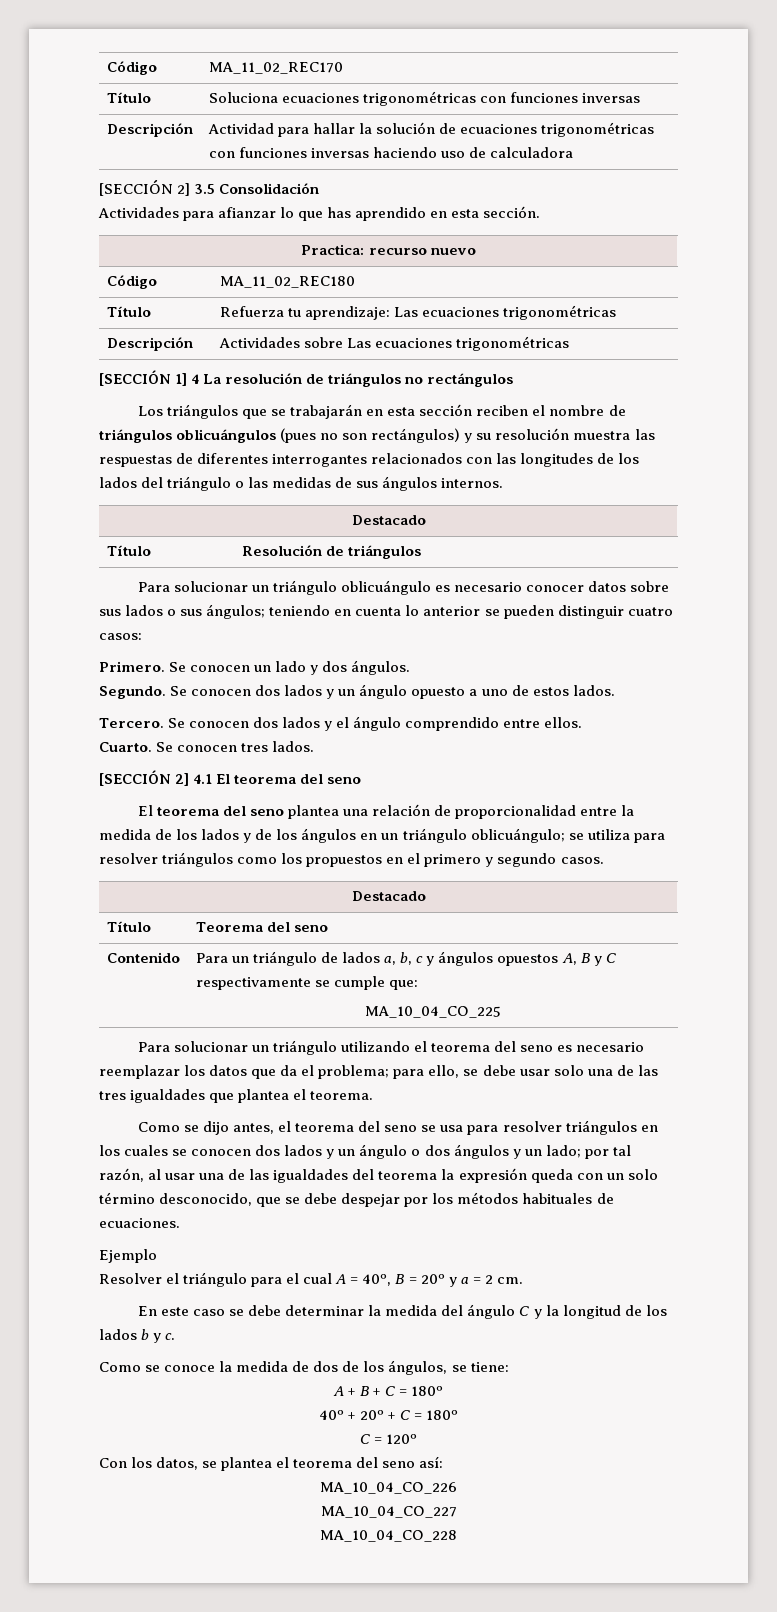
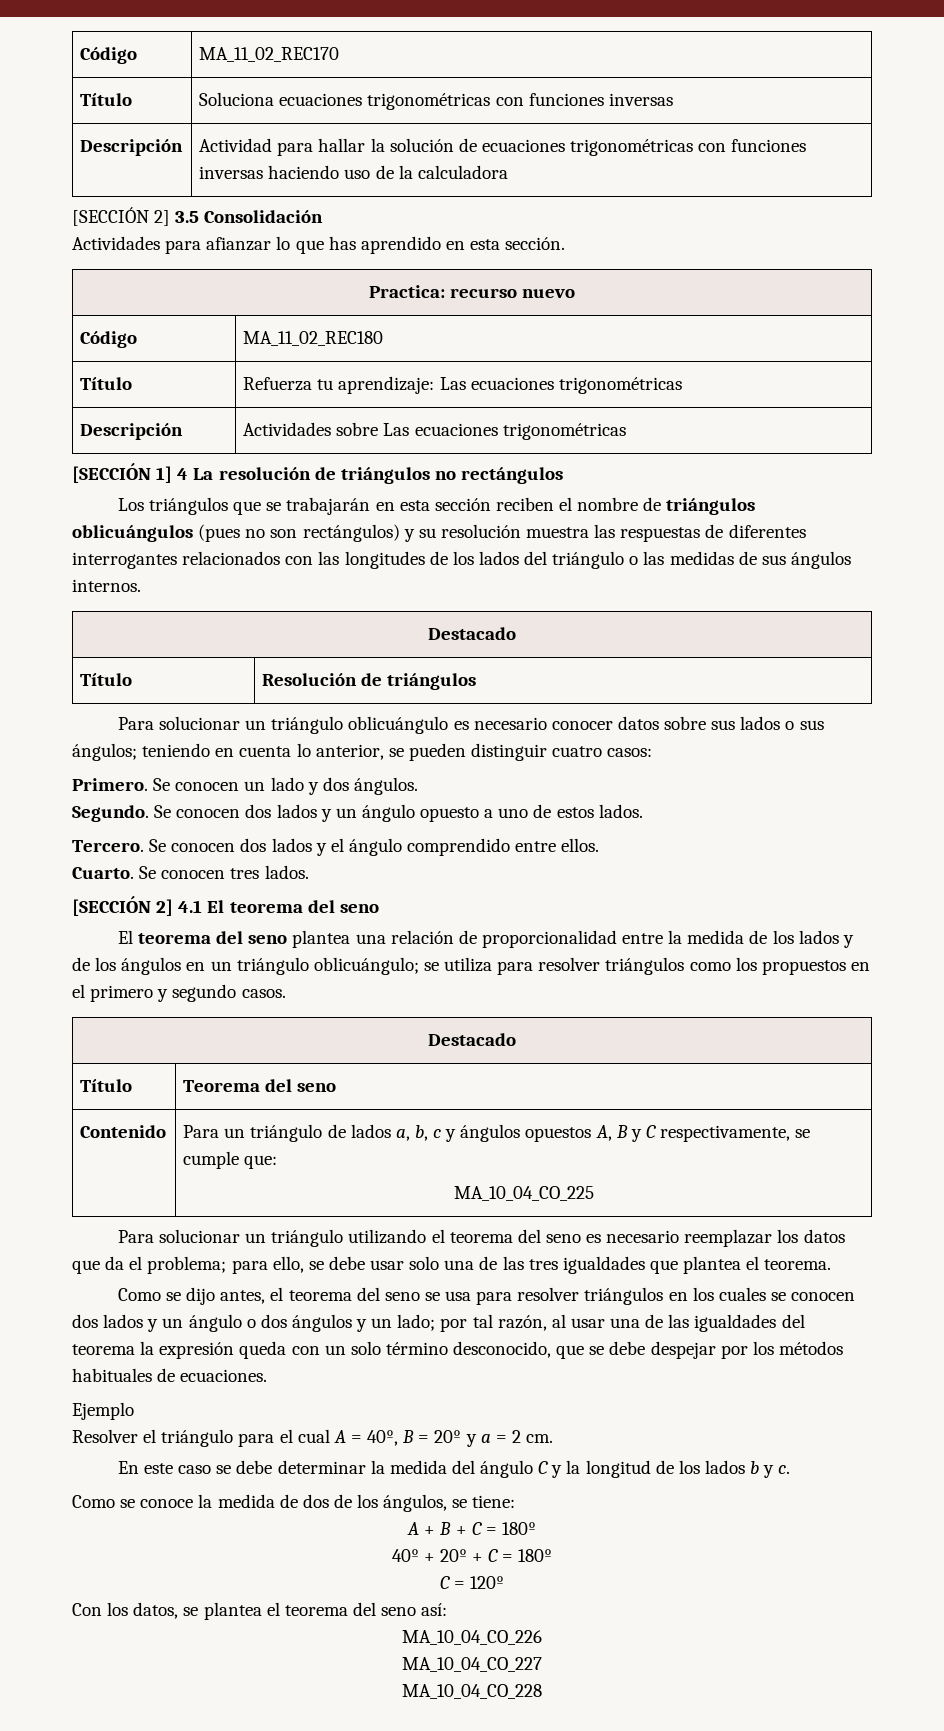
(487, 152) none -> [398,165,413,179] la
[423,606,481,616] anterior -> [315,744,384,760] anterior,
[195,977,311,990] respectivamente -> [660,1125,791,1142] respectivamente,

